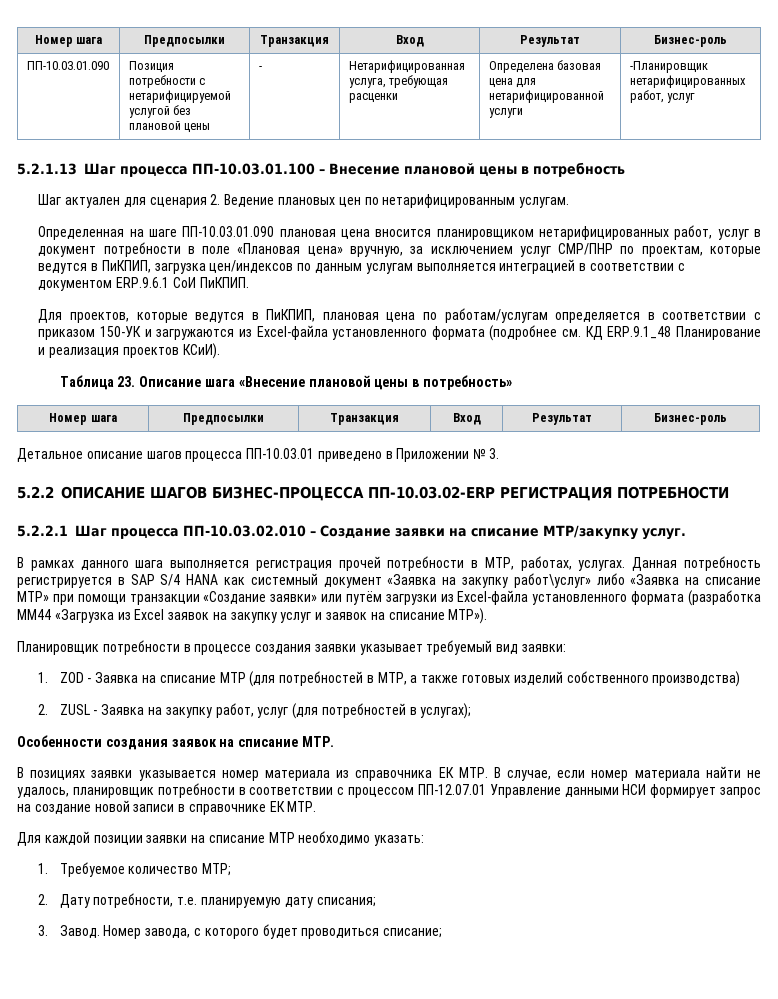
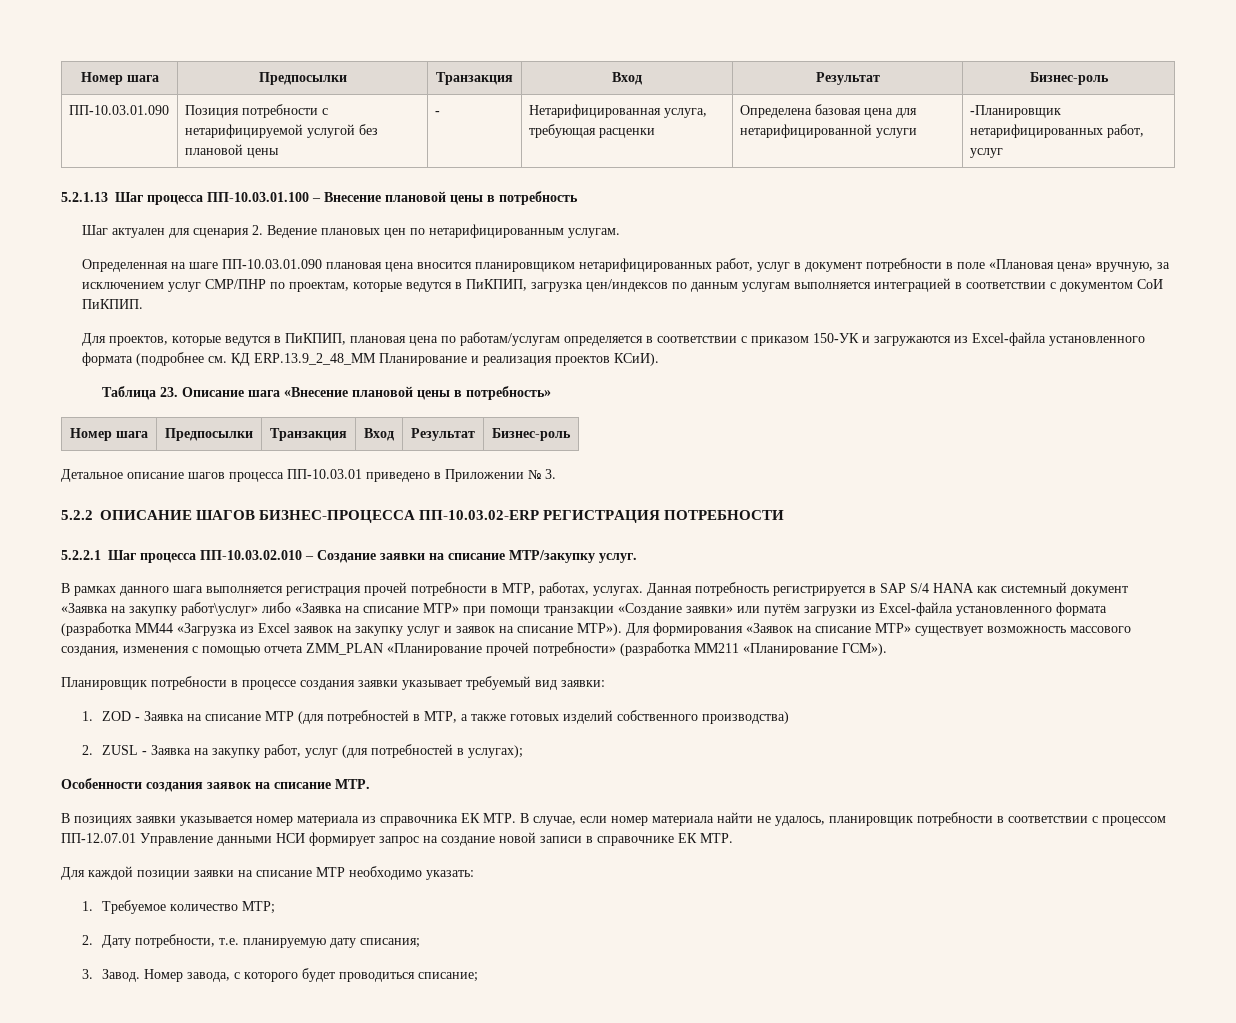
[116,277,170,288] ERP.9.6.1 -> (1133, 287) none
[607,326,672,339] ERP.9.1_48 -> [253,353,376,365] ERP.13.9_2_48_MM
(488, 616) none -> [626,622,1131,636] [61,642,887,656] Для формирования «Заявок на списание МТР» существует возможность массового создания, изменения с помощью отчета ZMM_PLAN «Планирование прочей потребности» (разработка MM211 «Планирование ГСМ»).

